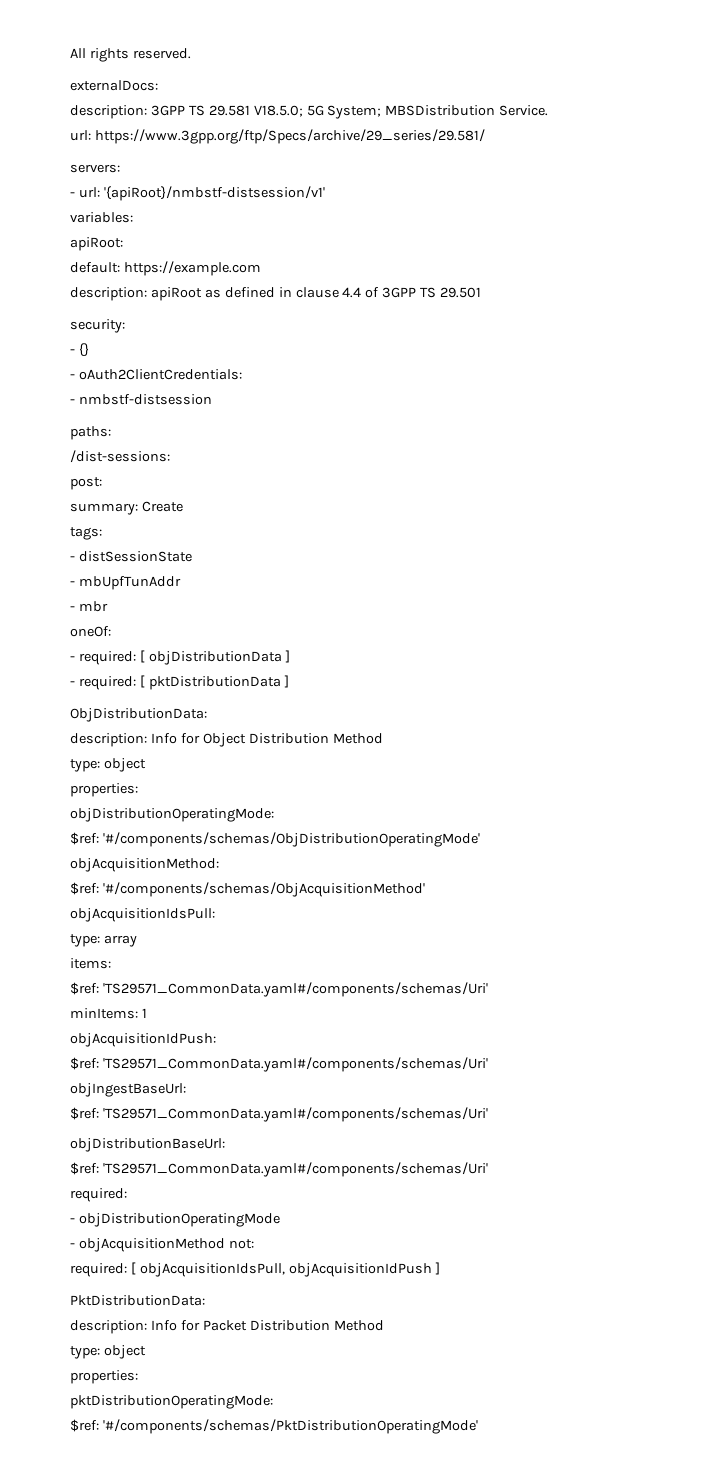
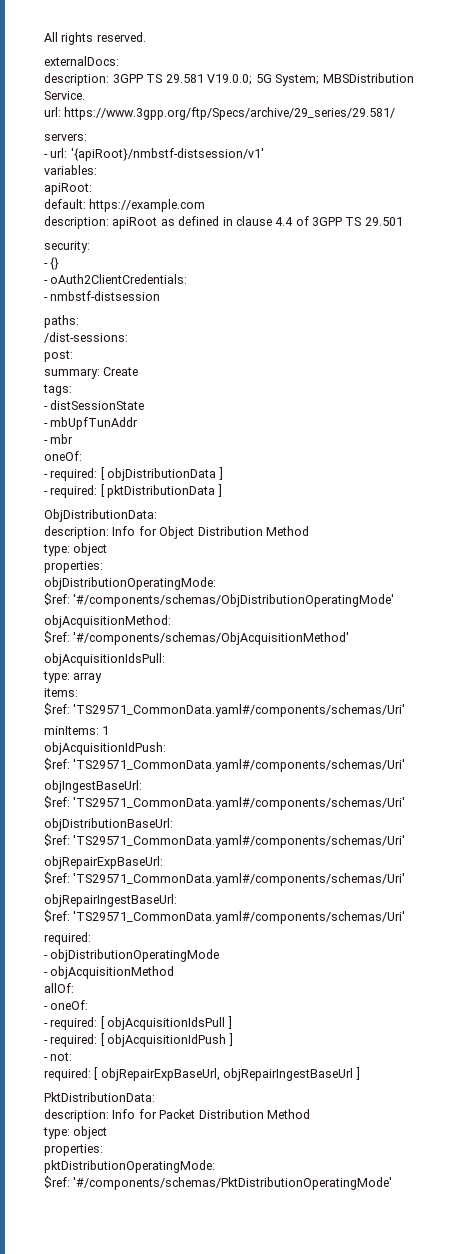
[253,105,303,117] V18.5.0; -> [207,74,253,85] V19.0.0;
(488, 1169) none -> [44,856,163,869] [44,872,406,886] [44,894,177,907] [44,910,406,924] // objRepairExpBaseUrl: // $ref: 'TS29571_CommonData.yaml#/components/schemas/Uri' // objRepairIngestBaseUrl: // $ref: 'TS29571_CommonData.yaml#/components/schemas/Uri'
(225, 1245) none -> [44,983,74,993] [44,1000,89,1010] [44,1016,232,1030] [44,1033,233,1047] [44,1057,48,1061] // allOf: // - oneOf: // - required: [ objAcquisitionIdsPull ] // - required: [ objAcquisitionIdPush ] // -
[139,1263,432,1277] objAcquisitionIdsPull, objAcquisitionIdPush -> [100,1068,354,1081] objRepairExpBaseUrl, objRepairIngestBaseUrl

